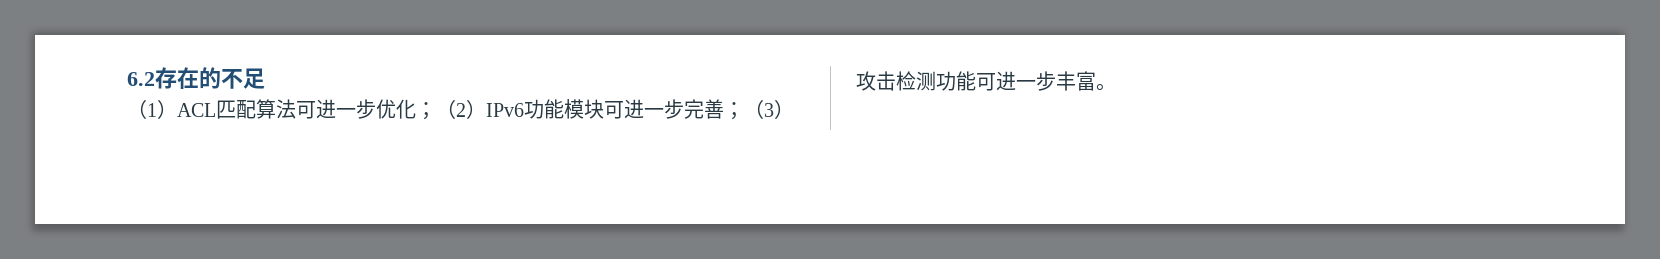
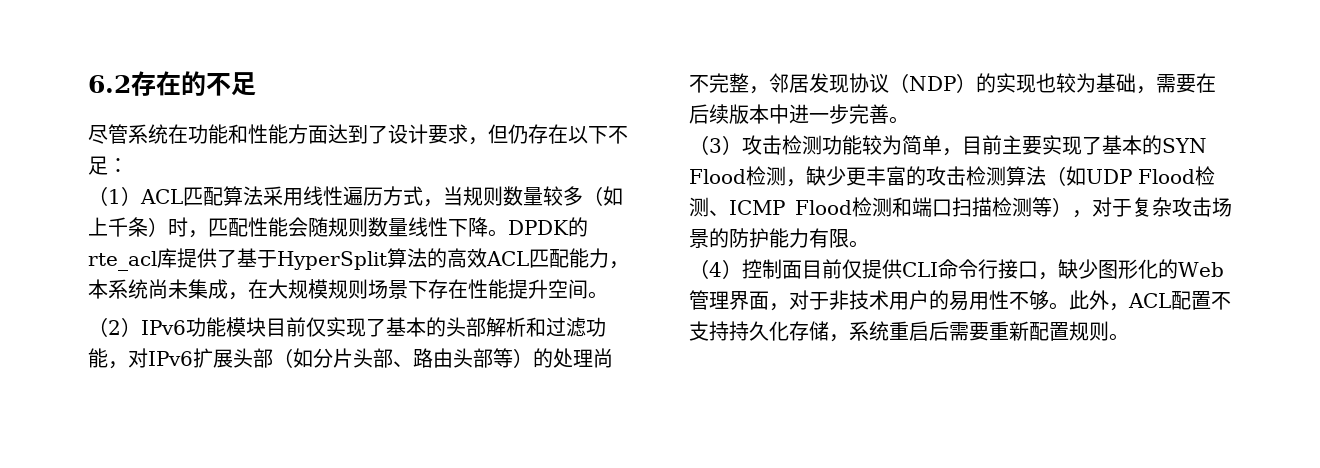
(265, 78) none -> [88,124,628,145] [88,156,128,175] // 尽管系统在功能和性能方面达到了设计要求，但仍存在以下不足：
[296,99,436,120] 可进一步优化； -> [263,186,623,207] [88,217,588,238] [88,248,629,271] [88,279,608,300] 采用线性遍历方式，当规则数量较多（如上千条）时，匹配性能会随规则数量线性下降。DPDK的rte_acl库提供了基于HyperSplit算法的高效ACL匹配能力，本系统尚未集成，在大规模规则场景下存在性能提升空间。 //
[604,101,624,119] 可 -> [266,317,606,337] [88,348,613,369] [689,73,1216,94] [689,104,789,124] 目前仅实现了基本的头部解析和过滤功能，对IPv6扩展头部（如分片头部、路由头部等）的处理尚不完整，邻居发现协议（NDP）的实现也较为基础，需要在后续版本中
[724,102,744,120] ； -> [889,116,909,124] 。 //
[976,71,1096,91] 可进一步丰富 -> [862,135,1207,156] [689,166,1215,187] [689,197,1232,218] [689,228,869,248] [689,259,1224,280] [689,290,1231,311] [689,321,1109,342] 较为简单，目前主要实现了基本的SYN Flood检测，缺少更丰富的攻击检测算法（如UDP Flood检测、ICMP Flood检测和端口扫描检测等），对于复杂攻击场景的防护能力有限。 // （4）控制面目前仅提供CLI命令行接口，缺少图形化的Web管理界面，对于非技术用户的易用性不够。此外，ACL配置不支持持久化存储，系统重启后需要重新配置规则

